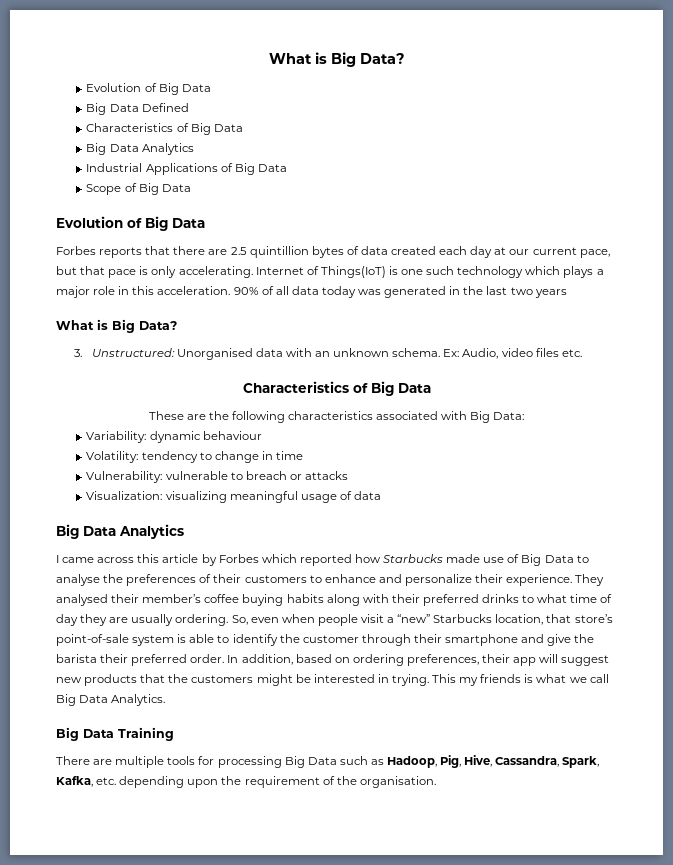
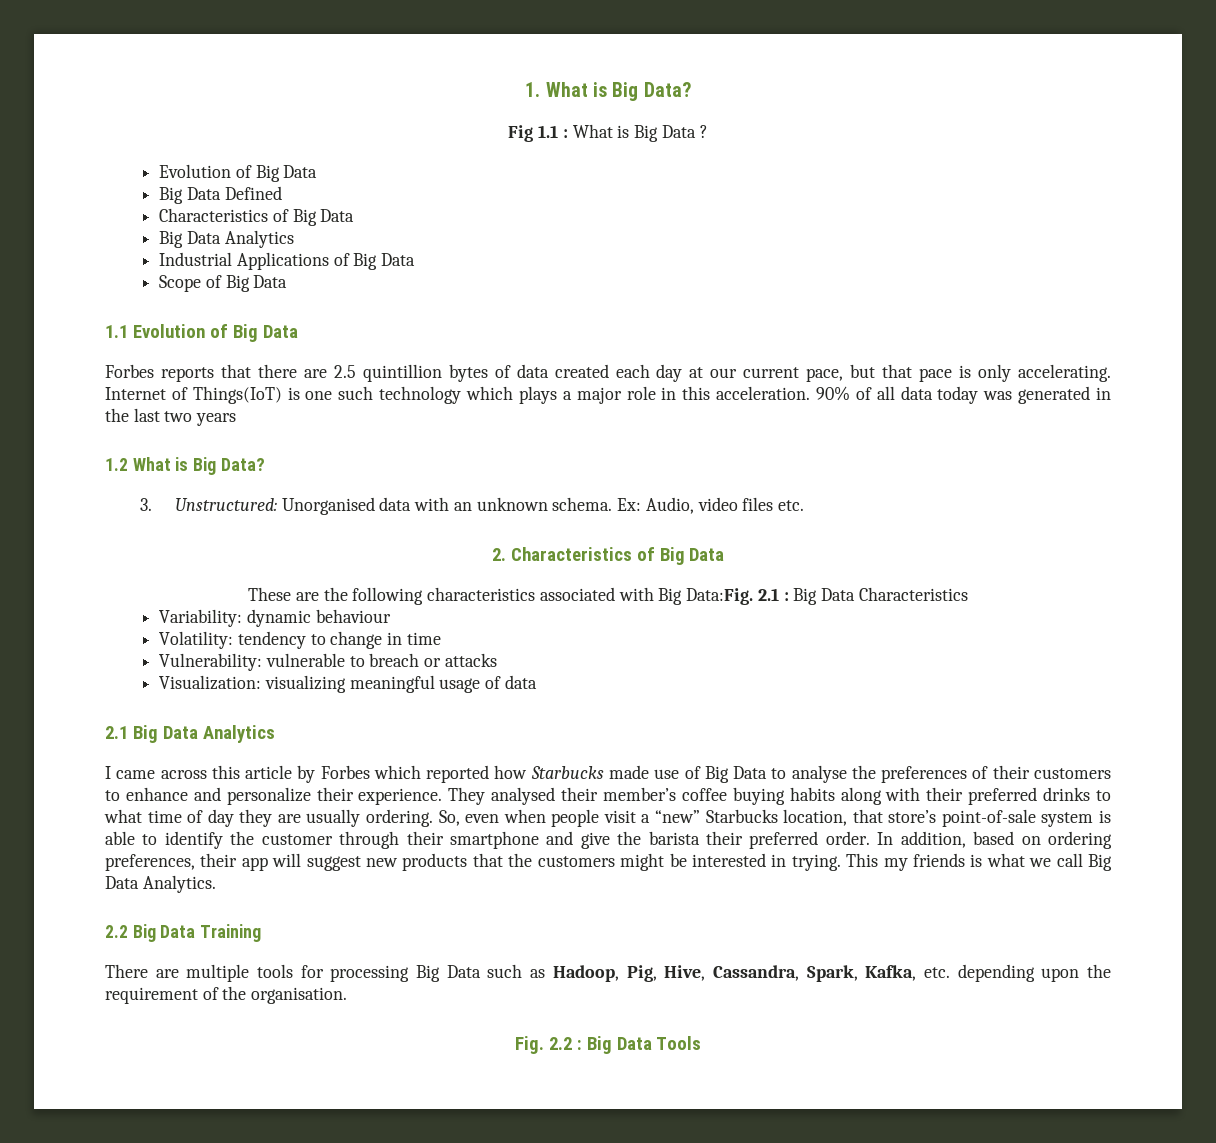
[268,52,405,67] What is Big Data? -> [525,82,691,101] [508,124,708,142] 1. What is Big Data? // Fig 1.1 : What is Big Data ?
(191, 188) none -> [105,325,128,338] 1.1
(567, 293) none -> [105,458,128,471] 1.2
(582, 353) none -> [491,548,506,561] 2.
[493,412,525,420] Data: -> [686,587,968,605] Data:Fig. 2.1 : Big Data Characteristics
(381, 495) none -> [105,726,128,739] 2.1
(166, 700) none -> [105,925,128,938] 2.2
(436, 782) none -> [514,1036,702,1054] // Fig. 2.2 : Big Data Tools

